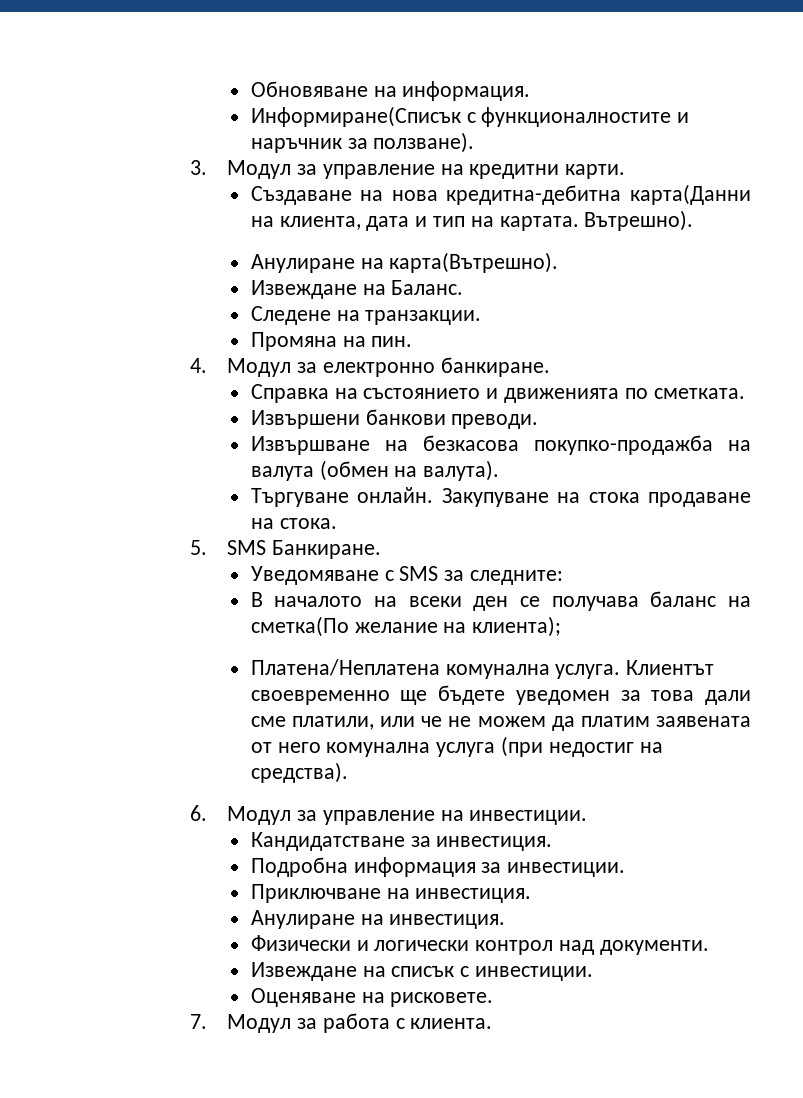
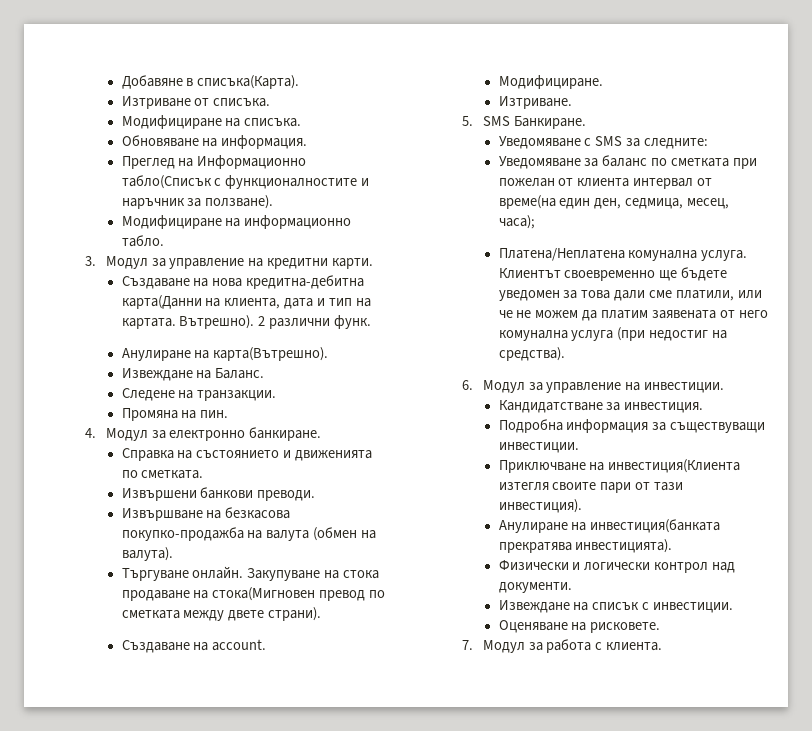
(250, 89) none -> [121,75,300,89] [121,96,271,109] [121,115,302,129] Добавяне в списъка(Карта). // Изтриване от списъка. // Модифициране на списъка. //
[250,106,461,127] Информиране(Списък -> [121,155,307,169] [121,175,212,189] Преглед на Информационно табло(Списък
(475, 142) none -> [121,215,352,229] [121,235,164,247] // Модифициране на информационно табло.
(694, 220) none -> [258,315,372,329] 2 различни функ.
[279,518,337,529] стока. -> [212,587,386,601] [121,607,322,621] [121,639,267,653] [498,75,603,89] [498,96,572,109] стока(Мигновен превод по сметката между двете страни). // Създаване на account. // Модифициране. // Изтриване.
[250,591,751,611] [250,616,562,637] В началото на всеки ден се получава баланс на сметка(По желание на клиента); -> [498,155,758,169] [498,178,713,189] [498,195,730,209] [498,215,535,229] Уведомяване за баланс по сметката при пожелан от клиента интервал от време(на един ден, седмица, месец, часа);
(502, 867) none -> [670,422,766,433] съществуващи
[415,888,532,903] [250,910,506,929] инвестиция. // Анулиране на инвестиция. -> [608,459,741,473] [498,482,684,493] [498,499,582,513] [498,519,721,533] [498,539,673,553] инвестиция(Клиента изтегля своите пари от тази инвестиция). // Анулиране на инвестиция(банката прекратява инвестицията).

